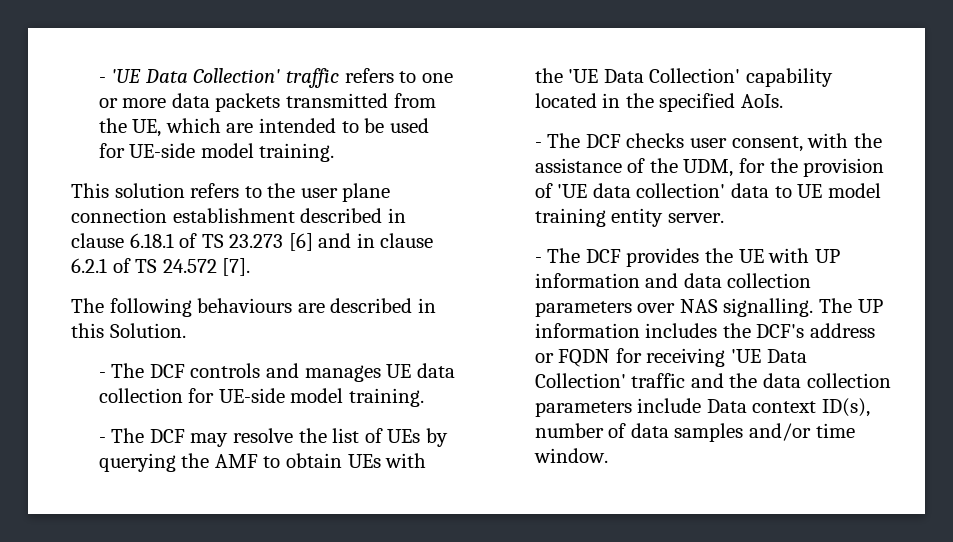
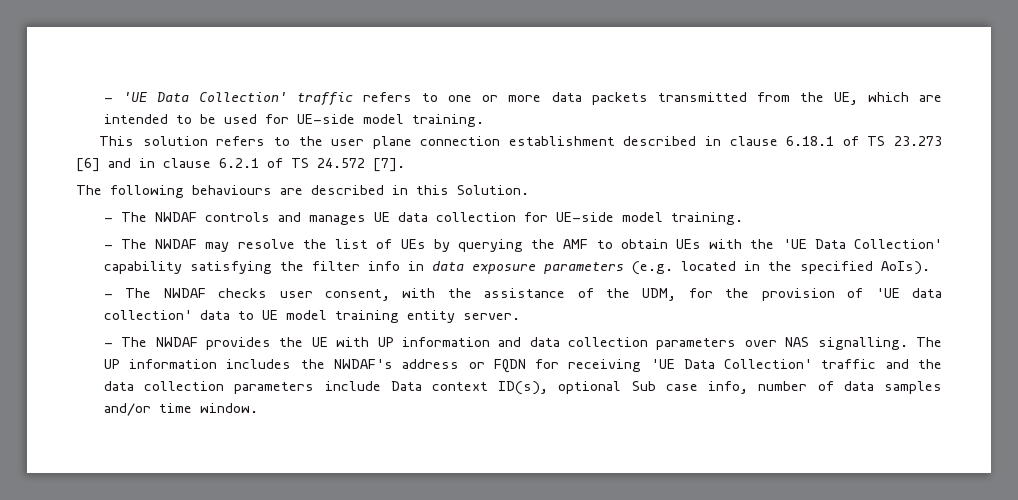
[149,364,185,378] DCF -> [154,212,197,222] NWDAF
[149,429,185,443] DCF -> [155,239,198,249] NWDAF
(833, 77) none -> [189,261,673,275] satisfying the filter info in data exposure parameters (e.g.
[740,94,783,108] [534,133,621,148] AoIs. // - The DCF -> [880,261,930,275] [103,288,206,298] AoIs). // - The NWDAF
[585,249,621,263] DCF -> [155,337,198,347] NWDAF
[756,324,805,338] DCF's -> [333,359,393,369] NWDAF's
(870, 407) none -> [558,381,749,394] optional Sub case info,

